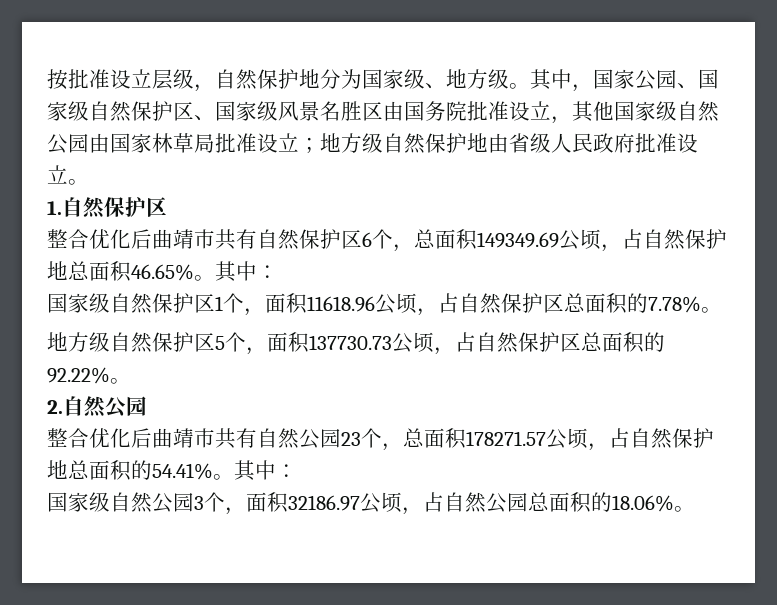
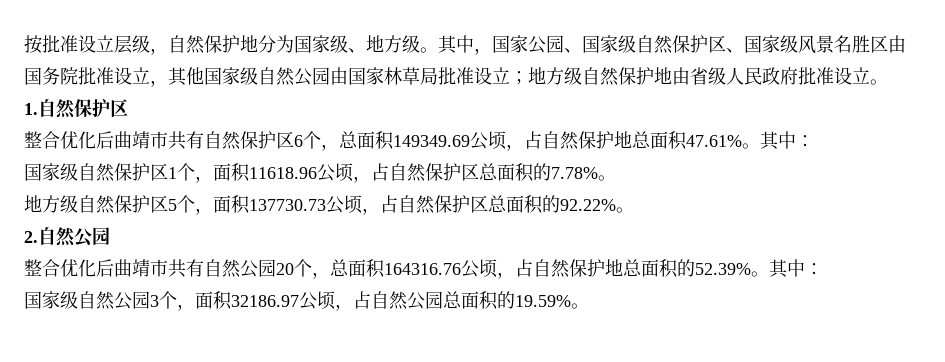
[131,264,194,281] 46.65% -> [686,135,742,147] 47.61%
[341,428,546,451] 23个，总面积178271.57 -> [276,259,461,279] 20个，总面积164316.76
[152,463,213,480] 54.41% -> [695,263,751,275] 52.39%
[612,495,674,512] 18.06% -> [515,295,571,307] 19.59%

